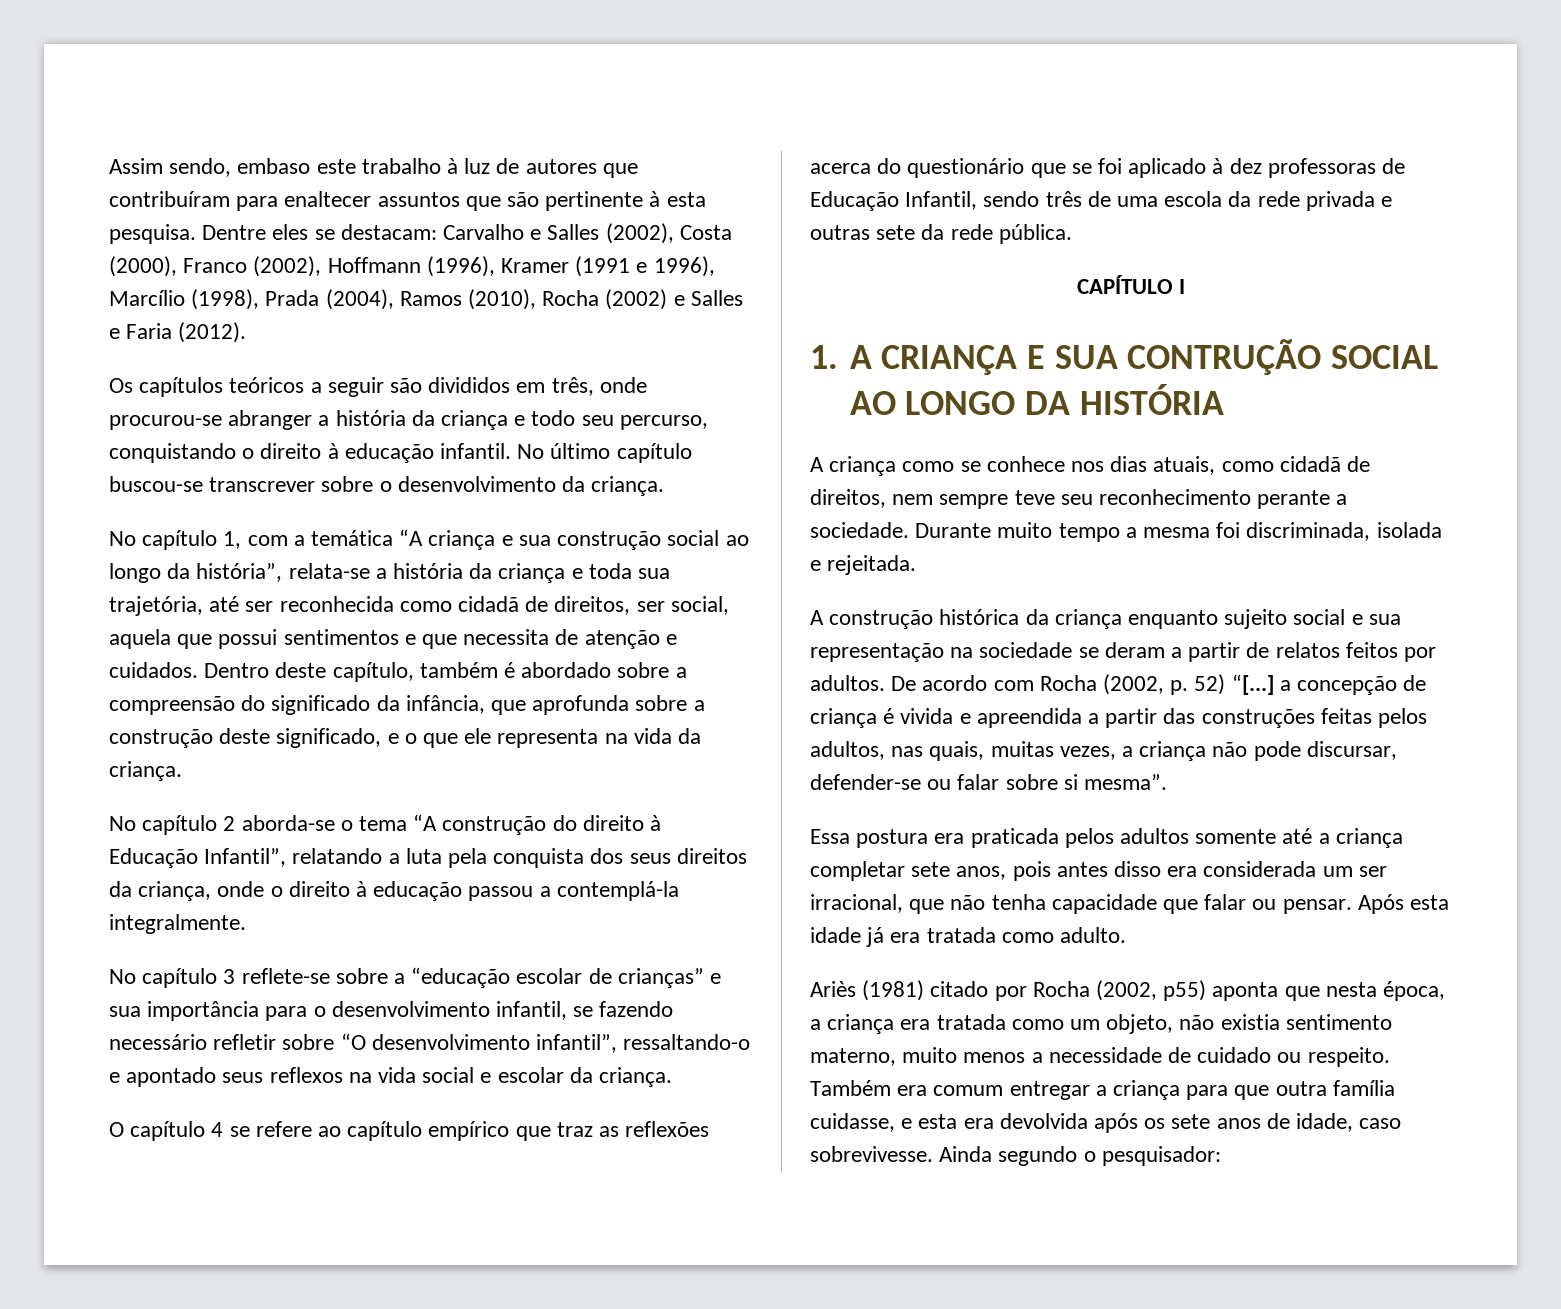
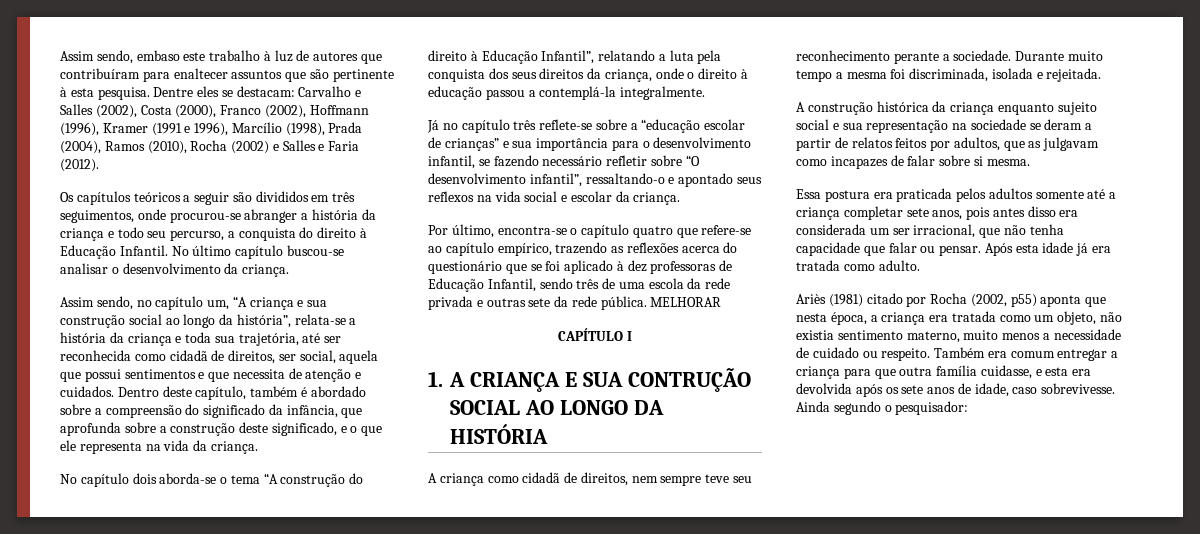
[551,377,594,396] três, -> [332,192,356,202] [60,210,134,223] três seguimentos,
[109,443,512,463] conquistando o direito à educação infantil. -> [227,227,368,241] [60,245,168,259] a conquista do direito à Educação Infantil.
[209,476,374,492] transcrever sobre -> [60,263,108,274] analisar
[109,530,394,550] No capítulo 1, com a temática -> [60,296,230,310] Assim sendo, no capítulo um,
[223,816,236,831] 2 -> [132,473,157,484] dois
[109,968,236,988] No capítulo 3 -> [427,119,537,133] Já no capítulo três
[109,1121,593,1141] O capítulo 4 se refere ao capítulo empírico que traz -> [428,224,752,238] [428,242,608,256] Por último, encontra-se o capítulo quatro que refere-se ao capítulo empírico, trazendo
(1072, 234) none -> [650,297,722,307] MELHORAR
[960,456,1274,475] se conhece nos dias atuais, como -> (519, 479) none
[810,674,1427,695] [810,708,1428,728] [810,741,1397,761] [810,774,952,790] adultos. De acordo com Rocha (2002, p. 52) “[...] a concepção de criança é vivida e apreendida a partir das construções feitas pelos adultos, nas quais, muitas vezes, a criança não pode discursar, defender-se ou -> [953,137,1100,151] [796,155,904,169] adultos, que as julgavam como incapazes de
[1084,774,1168,790] mesma”. -> [986,159,1030,166] mesma.

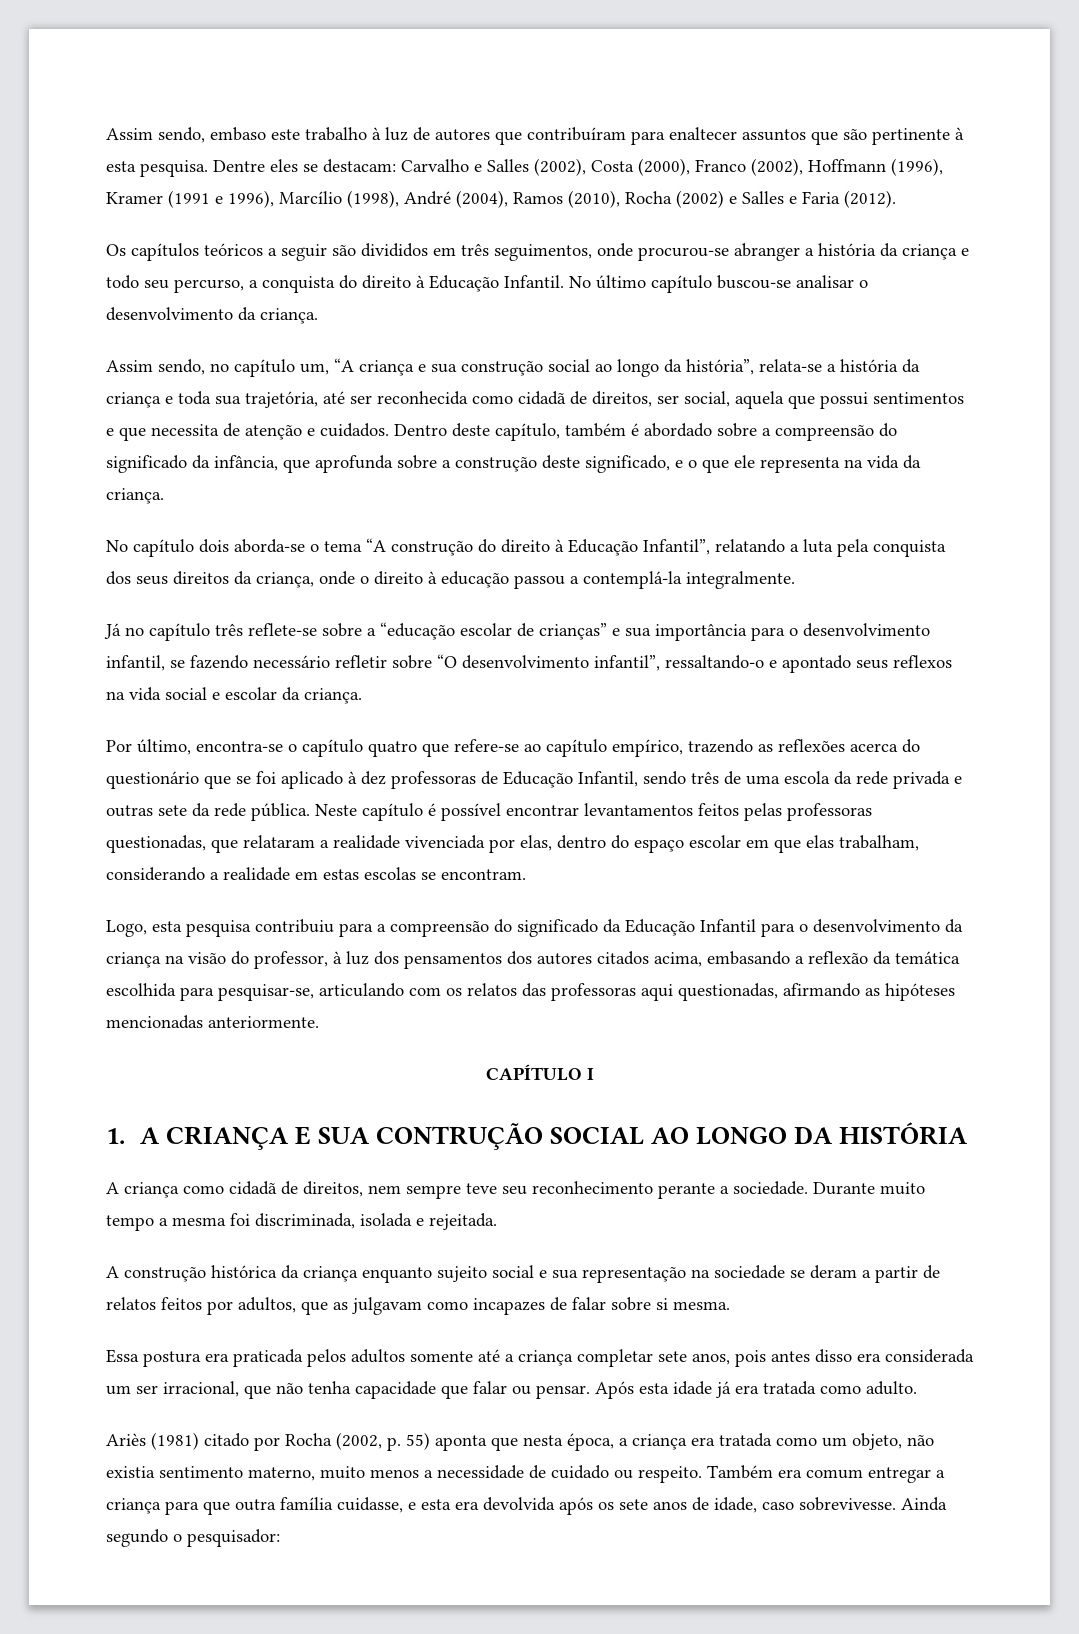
[328,122,363,133] Prada -> [404,191,451,205] André
[650,297,722,307] MELHORAR -> [315,803,872,821] [106,835,919,853] [106,867,526,881] [106,919,963,937] [106,951,960,969] [106,983,955,1001] [106,1015,319,1029] Neste capítulo é possível encontrar levantamentos feitos pelas professoras questionadas, que relataram a realidade vivenciada por elas, dentro do espaço escolar em que elas trabalham, considerando a realidade em estas escolas se encontram. // Logo, esta pesquisa contribuiu para a compreensão do significado da Educação Infantil para o desenvolvimento da criança na visão do professor, à luz dos pensamentos dos autores citados acima, embasando a reflexão da temática escolhida para pesquisar-se, articulando com os relatos das professoras aqui questionadas, afirmando as hipóteses mencionadas anteriormente.
[1010,294,1037,307] p55) -> [387,1432,430,1451] p. 55)

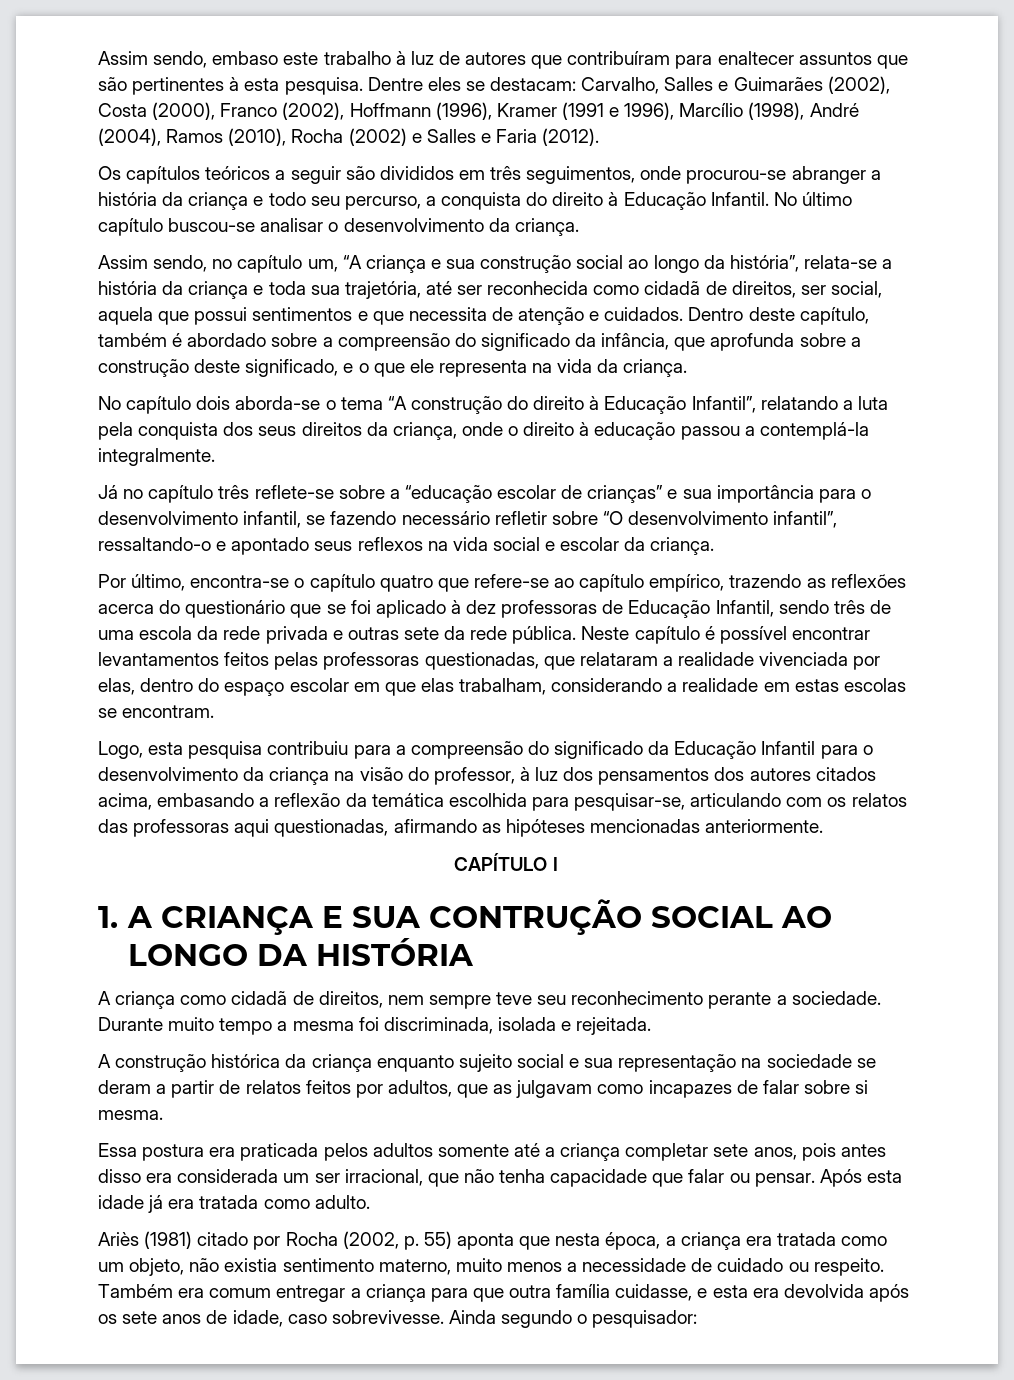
[872,128,950,145] pertinente -> [132,77,225,95] pertinentes
[401,159,529,172] Carvalho e Salles -> [581,77,823,94] Carvalho, Salles e Guimarães

